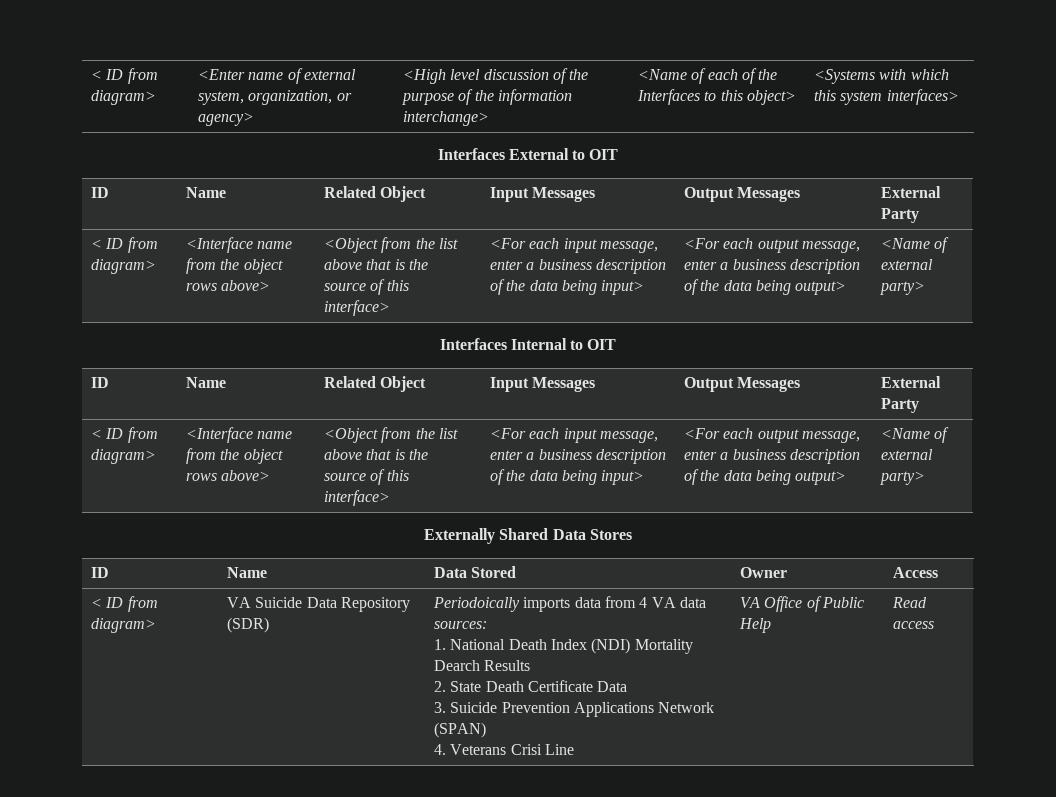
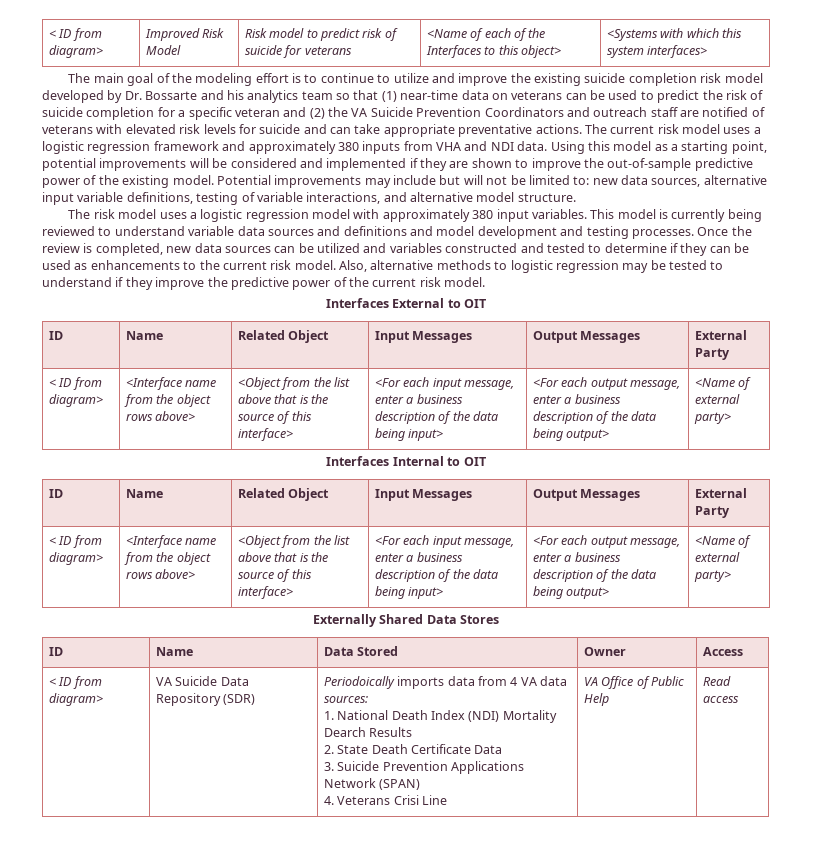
[91,68,158,84] [91,90,157,105] [198,68,357,84] [198,90,352,105] [198,112,255,126] [403,68,589,84] [402,89,573,105] [403,111,490,126] < ID from diagram> | <Enter name of external system, organization, or agency> | <High level discussion of the purpose of the information interchange> -> [48,28,102,41] [48,45,103,58] [144,28,225,41] [145,45,181,55] [244,28,398,41] [244,45,352,58] < ID from diagram> | Improved Risk Model | Risk model to predict risk of suicide for veterans
(959, 97) none -> [68,73,763,86] [42,90,764,103] [42,107,765,120] [42,124,761,137] [42,141,767,154] [42,158,753,171] [42,175,767,188] [42,192,576,205] [68,209,762,222] [42,226,752,239] [42,243,750,256] [42,260,724,273] [42,277,486,290] // The main goal of the modeling effort is to continue to utilize and improve the existing suicide completion risk model developed by Dr. Bossarte and his analytics team so that (1) near-time data on veterans can be used to predict the risk of suicide completion for a specific veteran and (2) the VA Suicide Prevention Coordinators and outreach staff are notified of veterans with elevated risk levels for suicide and can take appropriate preventative actions. The current risk model uses a logistic regression framework and approximately 380 inputs from VHA and NDI data. Using this model as a starting point, potential improvements will be considered and implemented if they are shown to improve the out-of-sample predictive power of the existing model. Potential improvements may include but will not be limited to: new data sources, alternative input variable definitions, testing of variable interactions, and alternative model structure. // The risk model uses a logistic regression model with approximately 380 input variables. This model is currently being reviewed to understand variable data sources and definitions and model development and testing processes. Once the review is completed, new data sources can be utilized and variables constructed and tested to determine if they can be used as enhancements to the current risk model. Also, alternative methods to logistic regression may be tested to understand if they improve the predictive power of the current risk model.

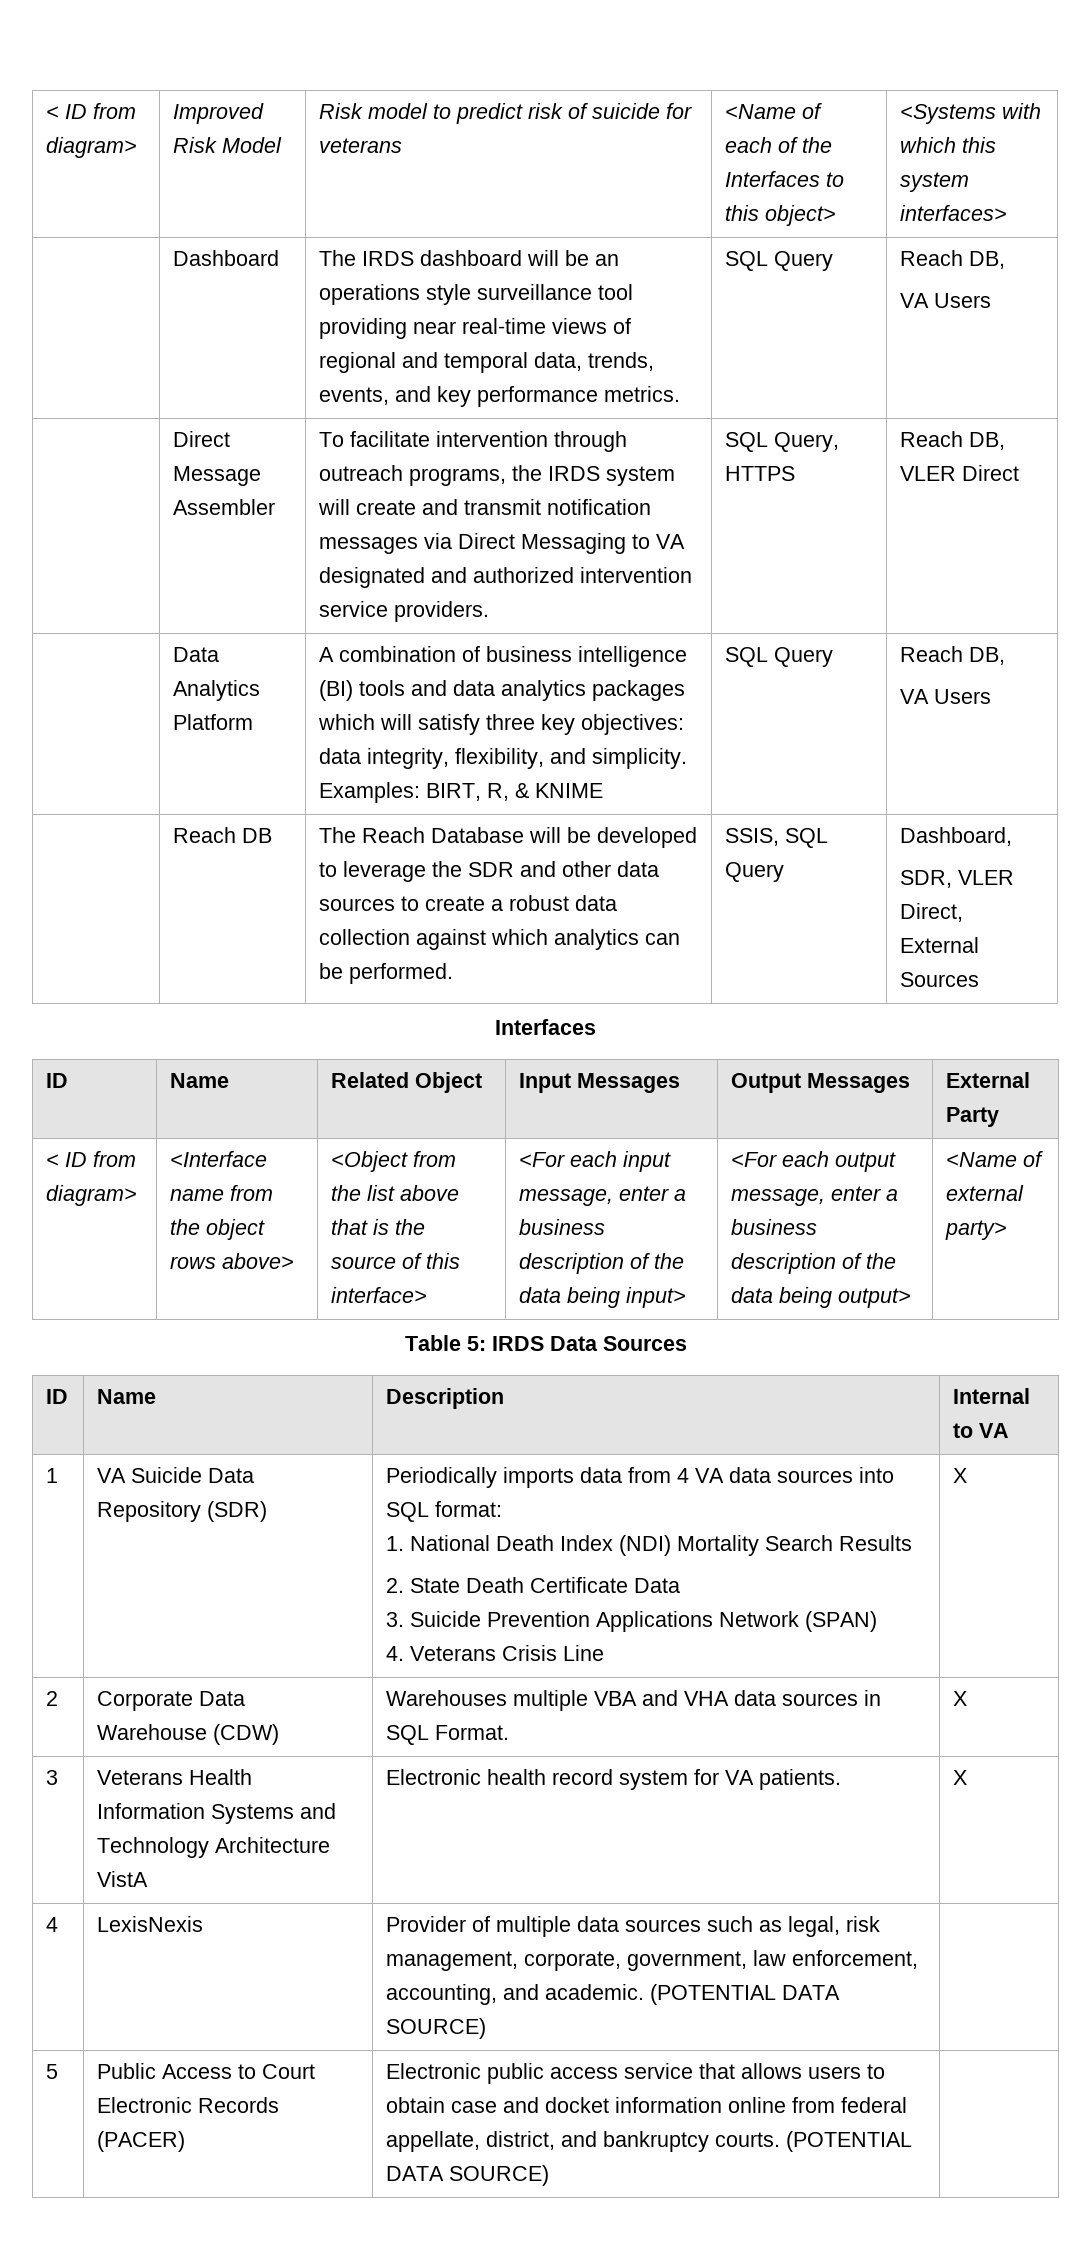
[68,73,763,86] [42,90,764,103] [42,107,765,120] [42,124,761,137] [42,141,767,154] [42,158,753,171] [42,175,767,188] [42,192,576,205] [68,209,762,222] [42,226,752,239] [42,243,750,256] [42,260,724,273] [42,277,486,290] [325,298,487,308] // The main goal of the modeling effort is to continue to utilize and improve the existing suicide completion risk model developed by Dr. Bossarte and his analytics team so that (1) near-time data on veterans can be used to predict the risk of suicide completion for a specific veteran and (2) the VA Suicide Prevention Coordinators and outreach staff are notified of veterans with elevated risk levels for suicide and can take appropriate preventative actions. The current risk model uses a logistic regression framework and approximately 380 inputs from VHA and NDI data. Using this model as a starting point, potential improvements will be considered and implemented if they are shown to improve the out-of-sample predictive power of the existing model. Potential improvements may include but will not be limited to: new data sources, alternative input variable definitions, testing of variable interactions, and alternative model structure. // The risk model uses a logistic regression model with approximately 380 input variables. This model is currently being reviewed to understand variable data sources and definitions and model development and testing processes. Once the review is completed, new data sources can be utilized and variables constructed and tested to determine if they can be used as enhancements to the current risk model. Also, alternative methods to logistic regression may be tested to understand if they improve the predictive power of the current risk model. // Interfaces External to OIT -> [173,250,280,266] [319,250,620,266] [319,284,634,305] [319,318,632,339] [319,352,655,373] [319,386,681,407] [725,251,834,271] [900,250,1006,269] [900,293,992,308] [173,431,231,447] [173,466,262,486] [173,499,276,515] [319,431,628,452] [319,465,676,486] [318,499,652,515] [319,533,686,554] [319,567,693,588] [319,601,490,622] [725,432,840,452] [725,466,796,481] [900,431,1006,450] [900,465,1020,481] [173,647,220,662] [173,680,261,701] [173,714,254,730] [319,646,688,667] [319,680,686,701] [318,714,685,735] [319,748,688,769] [319,782,604,803] [725,647,834,667] [900,646,1006,665] [900,689,992,704] [173,827,273,843] [319,827,698,848] [319,861,660,882] [319,895,618,911] [319,929,681,950] [319,963,454,984] [725,828,829,848] [725,862,785,882] [900,827,1013,846] [900,870,1015,888] [900,903,964,922] [900,937,980,953] [900,972,980,987] [495,1019,596,1035] // | Dashboard | The IRDS dashboard will be an operations style surveillance tool providing near real-time views of regional and temporal data, trends, events, and key performance metrics. | SQL Query | Reach DB, // VA Users // | Direct Message Assembler | To facilitate intervention through outreach programs, the IRDS system will create and transmit notification messages via Direct Messaging to VA designated and authorized intervention service providers. | SQL Query, HTTPS | Reach DB, VLER Direct // | Data Analytics Platform | A combination of business intelligence (BI) tools and data analytics packages which will satisfy three key objectives: data integrity, flexibility, and simplicity. Examples: BIRT, R, & KNIME | SQL Query | Reach DB, // VA Users // | Reach DB | The Reach Database will be developed to leverage the SDR and other data sources to create a robust data collection against which analytics can be performed. | SSIS, SQL Query | Dashboard, // SDR, VLER Direct, External Sources // Interfaces
[326,456,486,466] [48,489,63,498] [125,489,163,498] [237,488,330,501] [374,489,473,501] [532,489,641,501] [694,488,747,498] [694,506,730,518] [48,535,102,548] [48,552,103,565] [125,535,217,548] [123,552,211,565] [125,569,196,579] [237,535,350,548] [237,552,328,562] [237,569,312,582] [237,586,293,599] [374,535,514,548] [374,552,463,562] [374,569,498,582] [374,586,444,599] [532,535,680,548] [532,552,621,562] [532,569,656,582] [532,586,610,599] [694,535,752,548] [694,552,740,562] [693,570,731,582] [312,614,500,627] [48,647,63,656] [155,647,193,656] [323,646,399,656] [583,647,626,656] [702,647,743,656] [48,676,102,689] [48,693,103,706] Interfaces Internal to OIT // ID | Name | Related Object | Input Messages | Output Messages | External Party // < ID from diagram> | <Interface name from the object rows above> | <Object from the list above that is the source of this interface> | <For each input message, enter a business description of the data being input> | <For each output message, enter a business description of the data being output> | <Name of external party> // Externally Shared Data Stores // ID | Name | Data Stored | Owner | Access // < ID from diagram> -> [404,1335,687,1351] [46,1389,69,1404] [97,1389,157,1404] [386,1388,505,1409] [953,1388,1031,1404] [953,1423,1010,1438] [46,1468,59,1483] Table 5: IRDS Data Sources // ID | Name | Description | Internal to VA // 1
[323,676,395,689] Periodoically -> [386,1467,498,1488] Periodically
[323,695,368,703] sources: -> [777,1467,895,1483] [386,1501,503,1522] sources into SQL format:
[323,727,366,737] Dearch -> [765,1535,834,1551] Search
[393,795,419,805] Crisi -> [502,1645,558,1661] Crisis
[583,676,684,689] [583,693,609,706] [702,676,731,686] [702,696,739,703] VA Office of Public Help | Read access -> [953,1468,968,1483] [46,1691,59,1706] [97,1691,246,1711] [97,1724,280,1745] [386,1690,882,1711] [386,1725,510,1745] [953,1691,968,1706] [46,1770,59,1785] [97,1769,253,1785] [97,1803,337,1824] [97,1837,331,1858] [97,1871,149,1887] [386,1769,842,1790] [953,1770,968,1785] [46,1917,59,1932] [97,1916,204,1932] [386,1916,881,1937] [386,1950,919,1971] [386,1984,841,2005] [386,2018,487,2039] [46,2064,59,2079] [97,2063,316,2079] [97,2097,280,2113] [97,2131,186,2152] [386,2063,886,2084] [386,2097,908,2113] [386,2131,913,2152] [386,2165,550,2186] X // 2 | Corporate Data Warehouse (CDW) | Warehouses multiple VBA and VHA data sources in SQL Format. | X // 3 | Veterans Health Information Systems and Technology Architecture VistA | Electronic health record system for VA patients. | X // 4 | LexisNexis | Provider of multiple data sources such as legal, risk management, corporate, government, law enforcement, accounting, and academic. (POTENTIAL DATA SOURCE) | // 5 | Public Access to Court Electronic Records (PACER) | Electronic public access service that allows users to obtain case and docket information online from federal appellate, district, and bankruptcy courts. (POTENTIAL DATA SOURCE) |

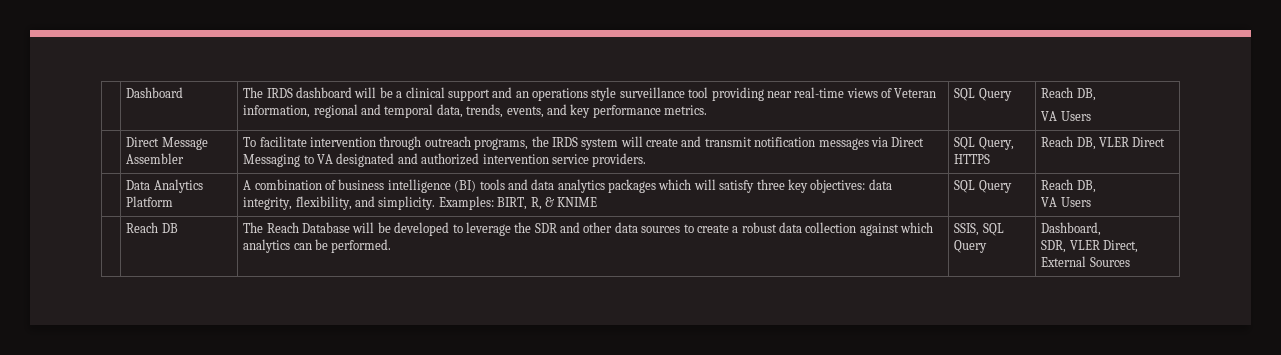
[46,103,137,119] [46,137,138,158] [173,103,265,124] [173,137,283,153] [319,103,693,124] [319,138,403,153] [725,103,823,119] [725,137,833,153] [725,171,845,187] [725,205,837,226] [900,103,1042,124] [900,137,997,153] [900,172,970,192] [900,205,1008,221] < ID from diagram> | Improved Risk Model | Risk model to predict risk of suicide for veterans | <Name of each of the Interfaces to this object> | <Systems with which this system interfaces> // -> (126, 92) none
(590, 258) none -> [396,87,513,101] a clinical support and
(632, 326) none -> [894,88,937,98] [243,105,311,118] Veteran information,
[495,1019,596,1035] [46,1073,69,1088] [170,1073,230,1088] [331,1072,483,1093] [519,1073,681,1093] [731,1073,911,1093] [946,1072,1031,1088] [946,1107,1000,1127] [46,1151,137,1167] [46,1185,138,1206] [170,1151,268,1167] [170,1185,274,1201] [170,1219,266,1240] [170,1253,295,1269] [331,1151,457,1172] [331,1185,460,1201] [331,1219,426,1235] [331,1253,461,1269] [331,1287,428,1303] [519,1151,672,1172] [519,1186,687,1206] [519,1219,606,1235] [519,1253,685,1274] [519,1287,687,1308] [731,1151,897,1172] [731,1186,899,1206] [731,1219,818,1235] [731,1253,897,1274] [731,1287,912,1308] [946,1151,1044,1167] [946,1185,1025,1201] [945,1220,1008,1240] [404,1335,687,1351] [46,1389,69,1404] [97,1389,157,1404] [386,1388,505,1409] [953,1388,1031,1404] [953,1423,1010,1438] [46,1468,59,1483] [97,1467,255,1483] [97,1501,268,1522] [386,1467,895,1488] [386,1501,503,1522] [386,1535,913,1556] [386,1577,681,1593] [386,1611,878,1632] [386,1645,605,1661] [953,1468,968,1483] [46,1691,59,1706] [97,1691,246,1711] [97,1724,280,1745] [386,1690,882,1711] [386,1725,510,1745] [953,1691,968,1706] [46,1770,59,1785] [97,1769,253,1785] [97,1803,337,1824] [97,1837,331,1858] [97,1871,149,1887] [386,1769,842,1790] [953,1770,968,1785] [46,1917,59,1932] [97,1916,204,1932] [386,1916,881,1937] [386,1950,919,1971] [386,1984,841,2005] [386,2018,487,2039] [46,2064,59,2079] [97,2063,316,2079] [97,2097,280,2113] [97,2131,186,2152] [386,2063,886,2084] [386,2097,908,2113] [386,2131,913,2152] [386,2165,550,2186] // Interfaces // ID | Name | Related Object | Input Messages | Output Messages | External Party // < ID from diagram> | <Interface name from the object rows above> | <Object from the list above that is the source of this interface> | <For each input message, enter a business description of the data being input> | <For each output message, enter a business description of the data being output> | <Name of external party> // Table 5: IRDS Data Sources // ID | Name | Description | Internal to VA // 1 | VA Suicide Data Repository (SDR) | Periodically imports data from 4 VA data sources into SQL format: // 1. National Death Index (NDI) Mortality Search Results // 2. State Death Certificate Data // 3. Suicide Prevention Applications Network (SPAN) // 4. Veterans Crisis Line | X // 2 | Corporate Data Warehouse (CDW) | Warehouses multiple VBA and VHA data sources in SQL Format. | X // 3 | Veterans Health Information Systems and Technology Architecture VistA | Electronic health record system for VA patients. | X // 4 | LexisNexis | Provider of multiple data sources such as legal, risk management, corporate, government, law enforcement, accounting, and academic. (POTENTIAL DATA SOURCE) | // 5 | Public Access to Court Electronic Records (PACER) | Electronic public access service that allows users to obtain case and docket information online from federal appellate, district, and bankruptcy courts. (POTENTIAL DATA SOURCE) | -> (1130, 262) none

